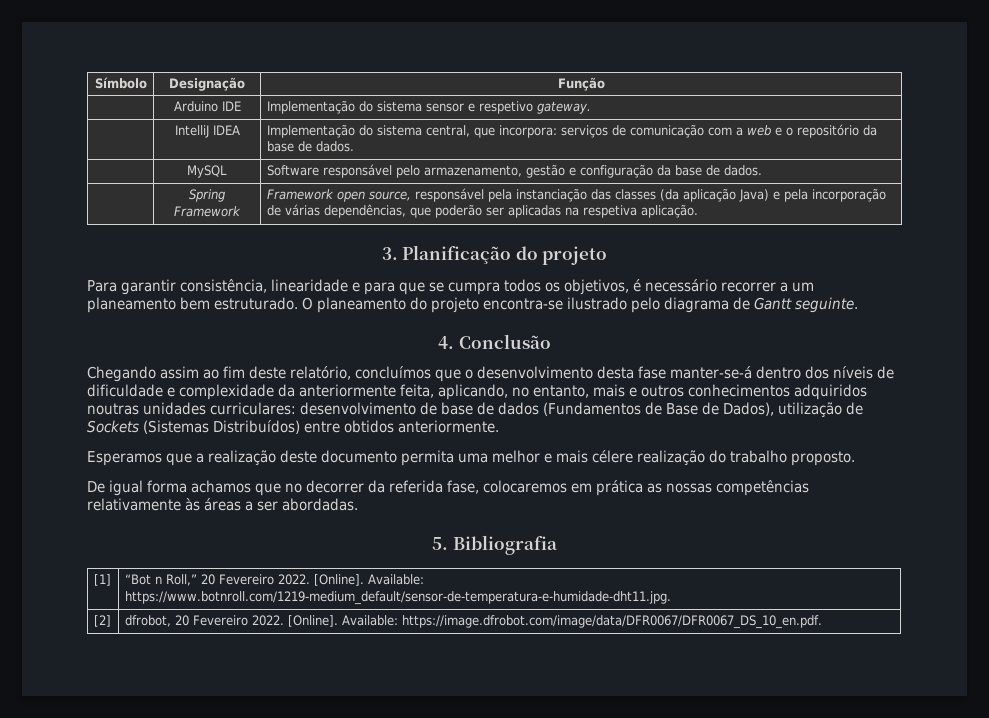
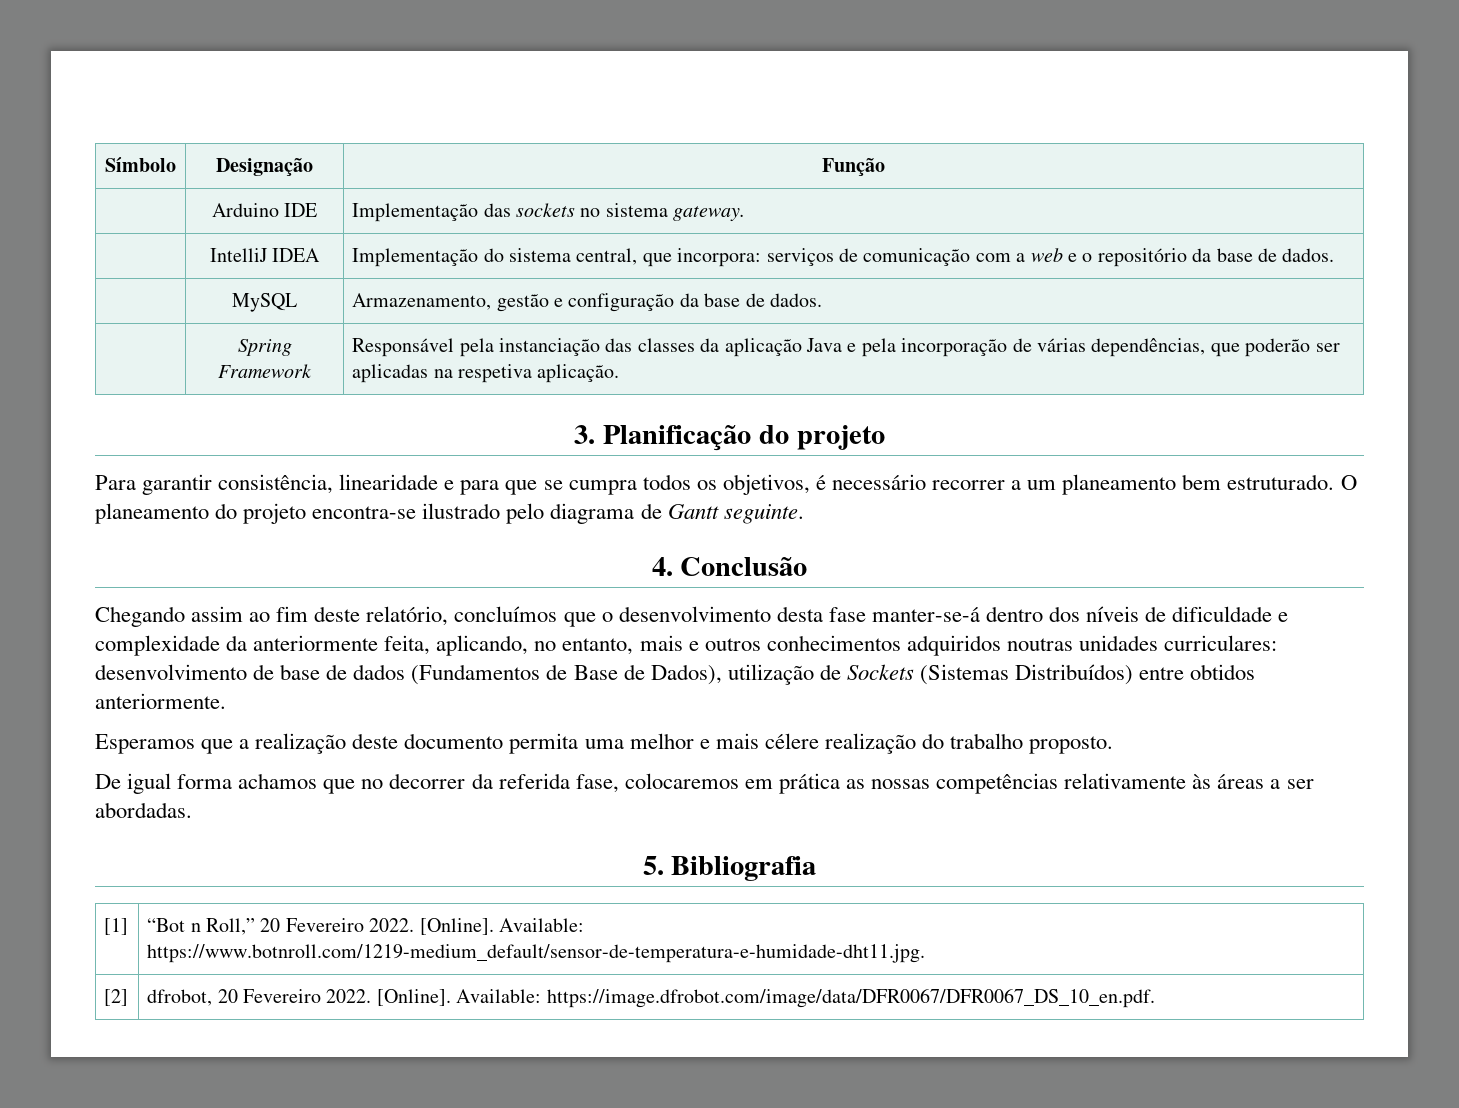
[358,101,533,114] do sistema sensor e respetivo -> [483,203,668,217] das sockets no sistema
[266,164,522,178] Software responsável pelo armazenamento, -> [352,293,492,310] Armazenamento,
[266,188,484,202] Framework open source, responsável -> [352,338,455,357] Responsável
[659,188,769,202] (da aplicação Java) -> [700,338,842,357] da aplicação Java

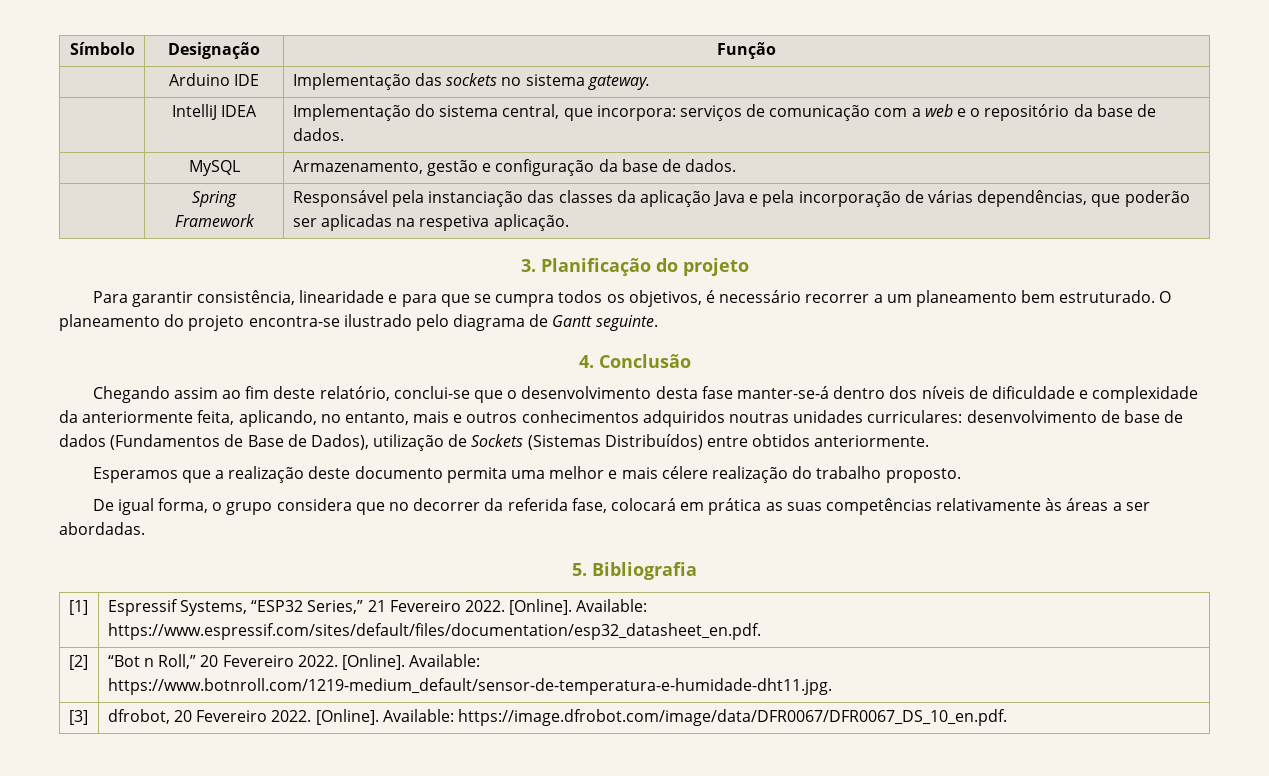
[454,606,558,622] concluímos -> [393,386,470,399] conclui-se
[177,773,318,789] forma achamos -> [158,498,352,515] forma, o grupo considera
[624,773,739,789] colocaremos -> [610,498,676,511] colocará
[871,779,931,789] nossas -> [786,502,822,511] suas
(129, 926) none -> [107,599,648,616] [107,623,761,640] [68,655,88,670] | Espressif Systems, “ESP32 Series,” 21 Fevereiro 2022. [Online]. Available: https://www.espressif.com/sites/default/files/documentation/esp32_datasheet_en.pdf. // [2]
[104,989,129,1006] [2] -> [68,710,88,725] [3]

